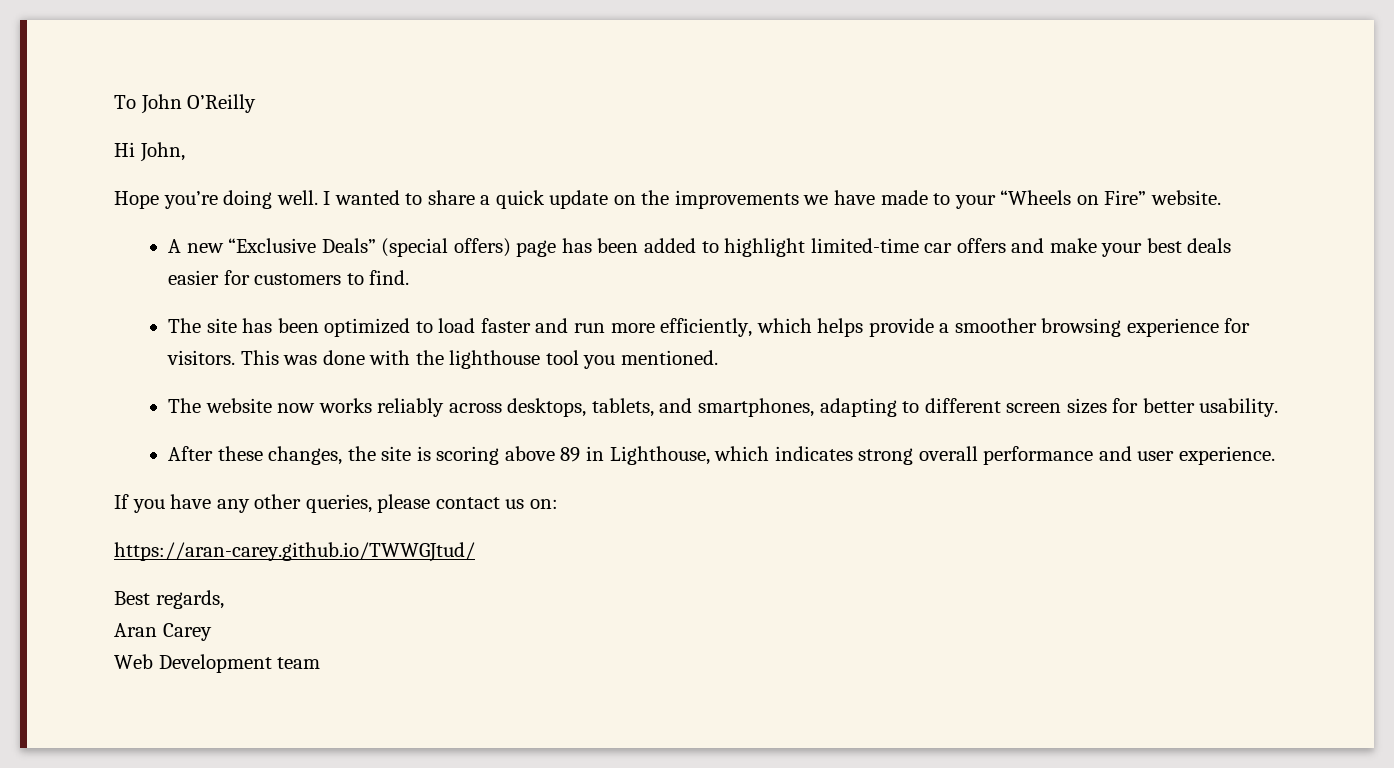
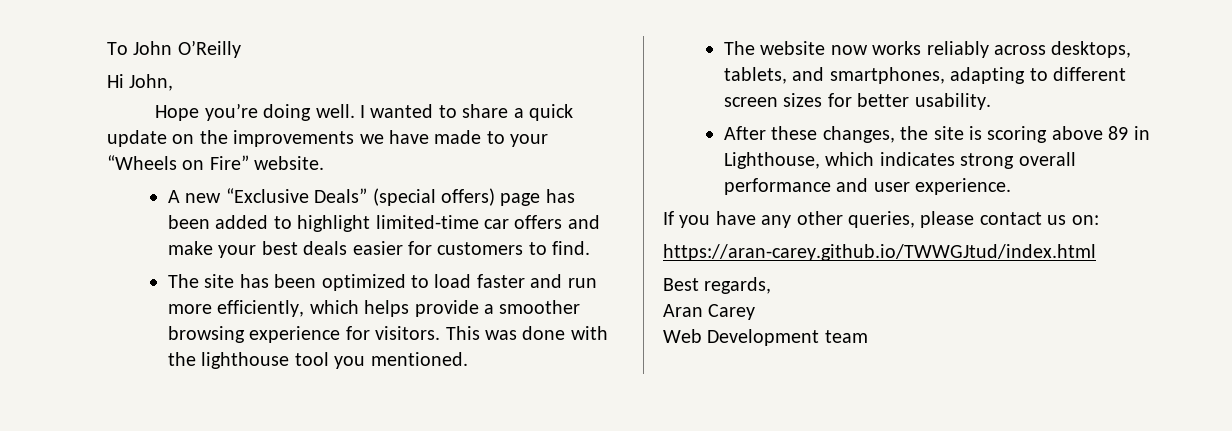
[114,542,475,562] https://aran-carey.github.io/TWWGJtud/ -> [663,244,1096,261] https://aran-carey.github.io/TWWGJtud/index.html

